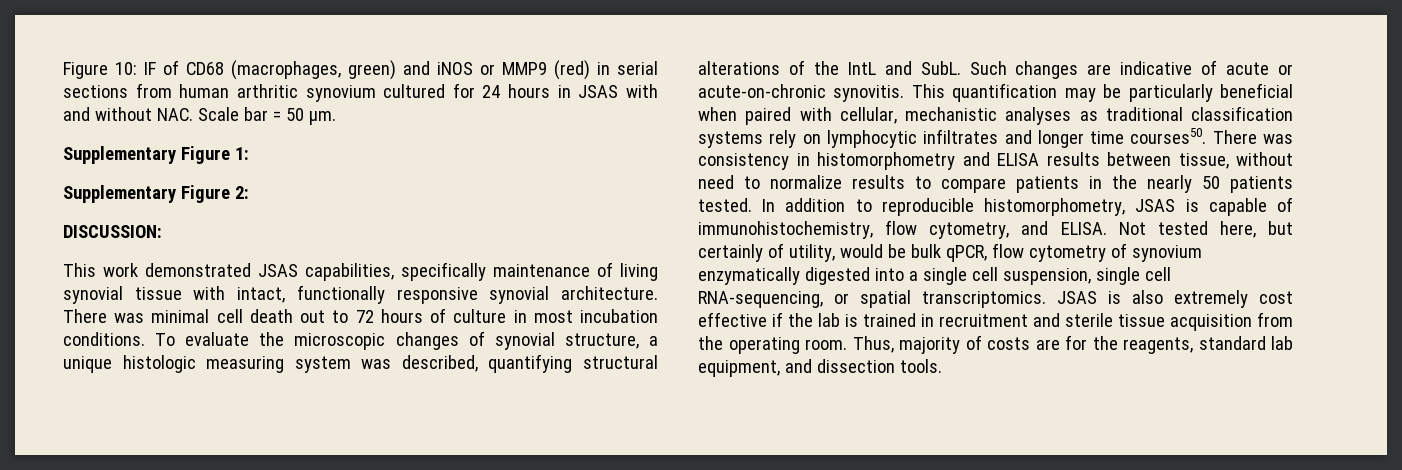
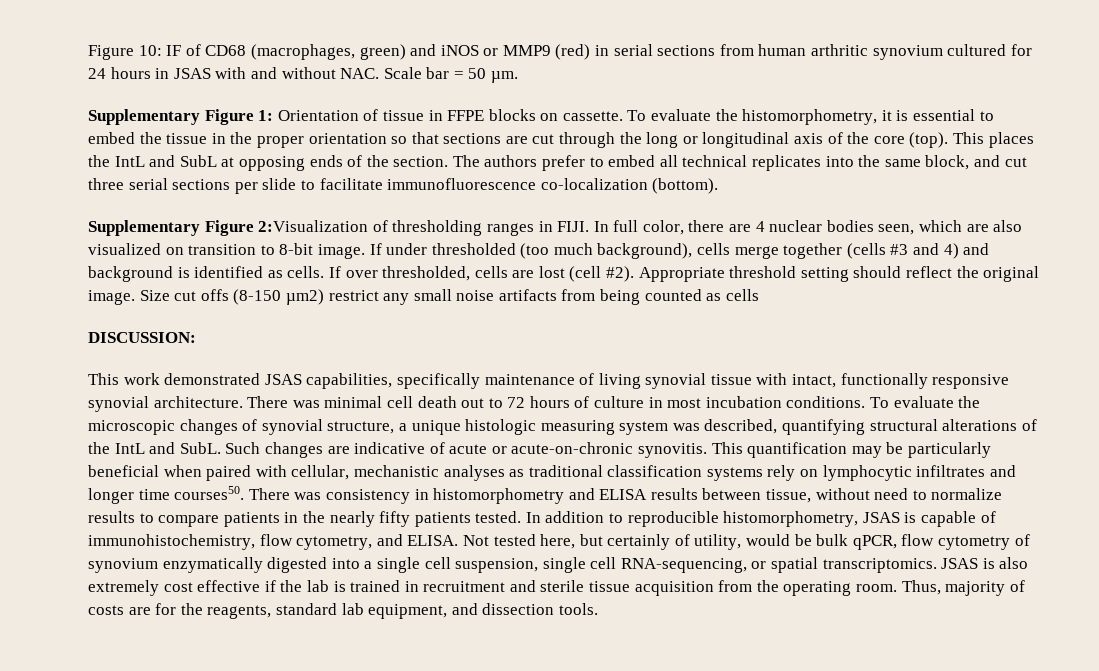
[63,185,249,203] // Supplementary Figure 2: -> [277,109,994,125] [88,132,1034,148] [88,155,1027,171] [88,178,719,194] [88,220,1023,236] [88,243,990,259] [88,266,1040,282] [88,289,759,305] Orientation of tissue in FFPE blocks on cassette. To evaluate the histomorphometry, it is essential to embed the tissue in the proper orientation so that sections are cut through the long or longitudinal axis of the core (top). This places the IntL and SubL at opposing ends of the section. The authors prefer to embed all technical replicates into the same block, and cut three serial sections per slide to facilitate immunofluorescence co-localization (bottom). // Supplementary Figure 2:Visualization of thresholding ranges in FIJI. In full color, there are 4 nuclear bodies seen, which are also visualized on transition to 8-bit image. If under thresholded (too much background), cells merge together (cells #3 and 4) and background is identified as cells. If over thresholded, cells are lost (cell #2). Appropriate threshold setting should reflect the original image. Size cut offs (8-150 µm2) restrict any small noise artifacts from being counted as cells
[1202,176,1220,189] 50 -> [379,511,411,527] fifty

